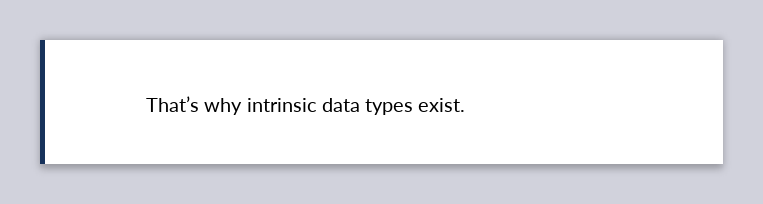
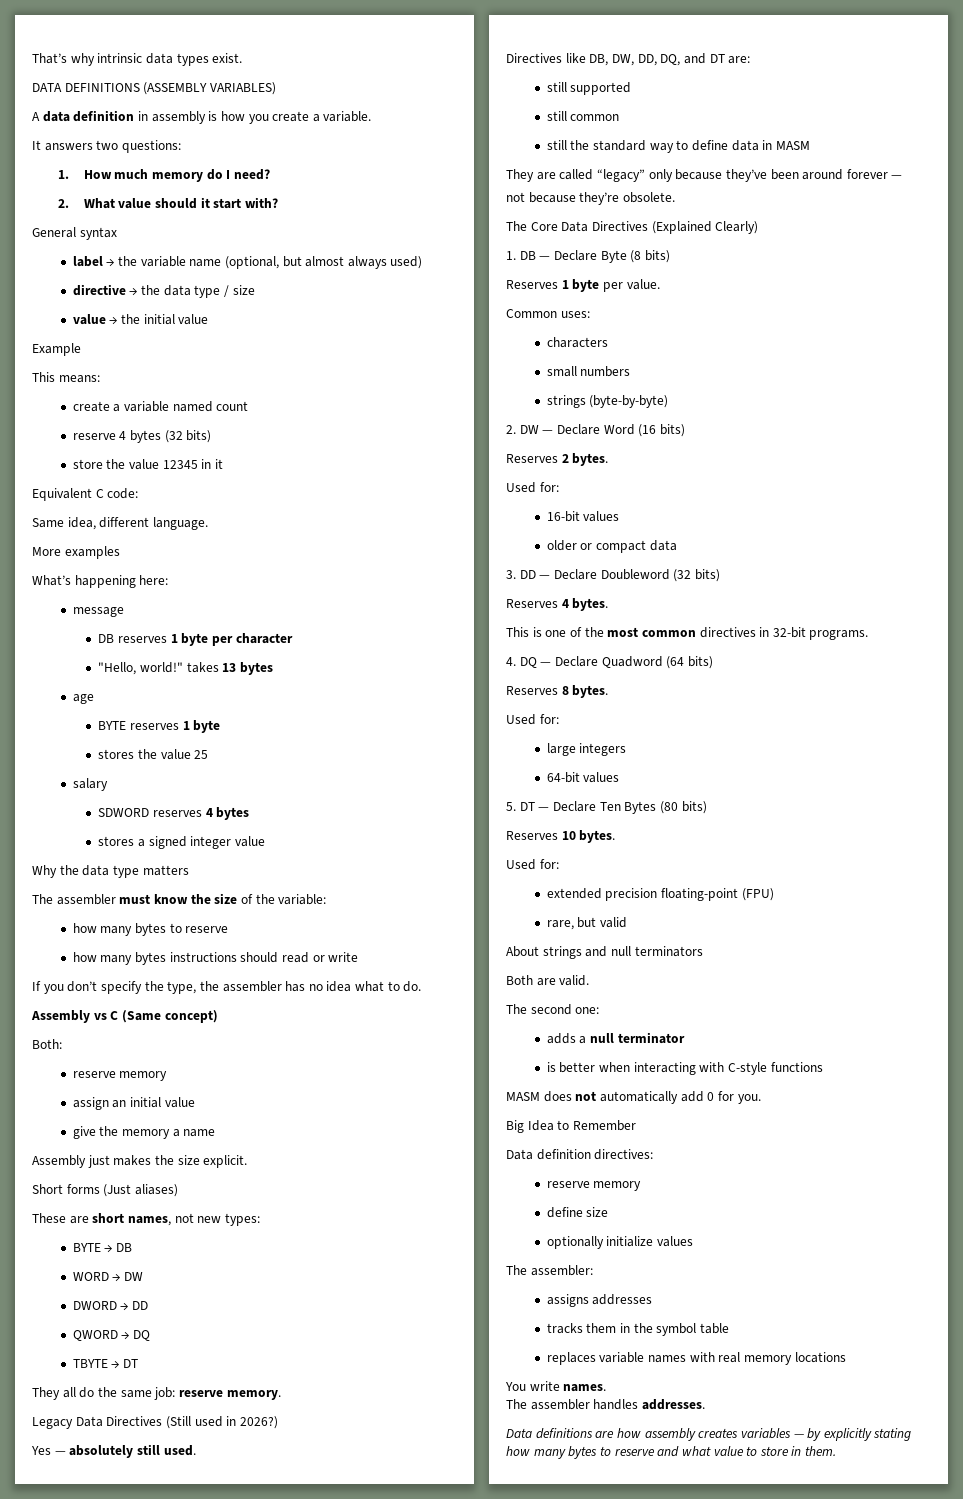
(466, 105) none -> [32,82,276,95] [32,110,372,124] [32,140,181,153] [57,169,270,182] [57,197,278,209] [32,227,117,240] [72,256,423,269] [72,284,255,298] [72,314,209,325] [32,343,81,356] [32,372,100,383] [72,401,249,412] [72,430,212,443] [72,459,223,470] [32,488,139,501] [32,517,208,530] [32,546,120,559] [32,575,169,588] [72,607,124,617] [98,633,293,646] [98,662,274,675] [72,694,94,704] [98,720,221,733] [98,749,209,760] [72,778,108,791] [98,807,250,820] [98,836,266,849] [32,865,189,878] [32,893,327,905] [72,923,229,936] [72,952,359,965] [32,981,422,994] [31,1010,218,1023] [32,1039,62,1049] [72,1071,168,1081] [72,1097,195,1110] [72,1126,216,1139] [32,1155,248,1168] [32,1184,178,1197] [32,1213,260,1226] [72,1243,132,1253] [72,1272,143,1282] [72,1301,148,1311] [72,1330,150,1341] [72,1359,138,1369] [32,1387,281,1400] [32,1416,278,1429] [31,1444,196,1458] [506,53,751,66] [546,82,632,95] [546,111,620,121] [546,140,810,153] [506,169,903,182] [506,192,675,205] [506,221,759,234] [506,250,670,263] [506,279,660,292] [506,309,590,318] [546,337,608,348] [546,366,631,377] [546,395,669,408] [506,424,685,437] [506,453,609,466] [506,482,559,493] [546,511,620,522] [546,540,677,553] [506,569,720,582] [506,598,609,611] [506,627,869,640] [506,656,713,669] [506,685,609,698] [506,714,559,725] [546,743,627,756] [546,772,620,783] [506,801,707,814] [506,830,616,843] [506,859,559,870] [546,888,774,901] [546,917,627,930] [506,946,703,959] [506,975,590,986] [506,1004,600,1015] [546,1032,685,1044] [546,1062,823,1075] [506,1091,761,1104] [506,1120,636,1133] [506,1149,654,1160] [546,1181,642,1191] [546,1207,609,1218] [546,1236,693,1249] [506,1265,593,1276] [546,1294,653,1307] [546,1323,729,1336] [546,1352,846,1365] [505,1381,607,1392] [506,1399,705,1410] [506,1428,912,1441] [506,1446,837,1459] // DATA DEFINITIONS (ASSEMBLY VARIABLES) // A data definition in assembly is how you create a variable. // It answers two questions: // 1. How much memory do I need? // 2. What value should it start with? // General syntax // label → the variable name (optional, but almost always used) // directive → the data type / size // value → the initial value // Example // This means: // create a variable named count // reserve 4 bytes (32 bits) // store the value 12345 in it // Equivalent C code: // Same idea, different language. // More examples // What’s happening here: // message // DB reserves 1 byte per character // "Hello, world!" takes 13 bytes // age // BYTE reserves 1 byte // stores the value 25 // salary // SDWORD reserves 4 bytes // stores a signed integer value // Why the data type matters // The assembler must know the size of the variable: // how many bytes to reserve // how many bytes instructions should read or write // If you don’t specify the type, the assembler has no idea what to do. // Assembly vs C (Same concept) // Both: // reserve memory // assign an initial value // give the memory a name // Assembly just makes the size explicit. // Short forms (Just aliases) // These are short names, not new types: // BYTE → DB // WORD → DW // DWORD → DD // QWORD → DQ // TBYTE → DT // They all do the same job: reserve memory. // Legacy Data Directives (Still used in 2026?) // Yes — absolutely still used. // Directives like DB, DW, DD, DQ, and DT are: // still supported // still common // still the standard way to define data in MASM // They are called “legacy” only because they’ve been around forever — // not because they’re obsolete. // The Core Data Directives (Explained Clearly) // 1. DB — Declare Byte (8 bits) // Reserves 1 byte per value. // Common uses: // characters // small numbers // strings (byte-by-byte) // 2. DW — Declare Word (16 bits) // Reserves 2 bytes. // Used for: // 16-bit values // older or compact data // 3. DD — Declare Doubleword (32 bits) // Reserves 4 bytes. // This is one of the most common directives in 32-bit programs. // 4. DQ — Declare Quadword (64 bits) // Reserves 8 bytes. // Used for: // large integers // 64-bit values // 5. DT — Declare Ten Bytes (80 bits) // Reserves 10 bytes. // Used for: // extended precision floating-point (FPU) // rare, but valid // About strings and null terminators // Both are valid. // The second one: // adds a null terminator // is better when interacting with C-style functions // MASM does not automatically add 0 for you. // Big Idea to Remember // Data definition directives: // reserve memory // define size // optionally initialize values // The assembler: // assigns addresses // tracks them in the symbol table // replaces variable names with real memory locations // You write names. // The assembler handles addresses. // Data definitions are how assembly creates variables — by explicitly stating how many bytes to reserve and what value to store in them.

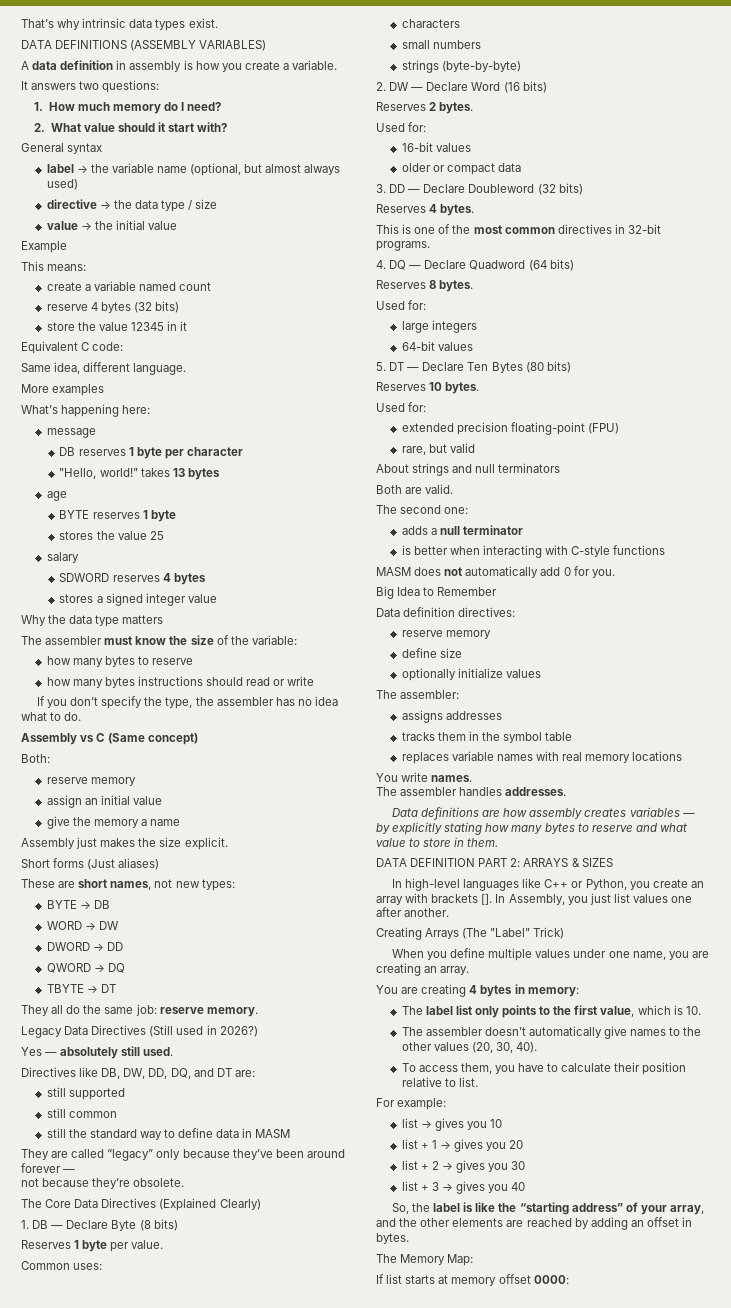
(837, 1451) none -> [376,858,613,867] [391,878,704,891] [376,893,693,905] [376,907,450,917] [376,927,565,940] [391,948,709,961] [376,963,470,976] [376,984,579,997] [401,1005,701,1018] [401,1026,702,1039] [401,1042,537,1053] [401,1062,687,1075] [401,1077,478,1087] [376,1098,447,1110] [401,1118,502,1131] [401,1139,524,1152] [401,1160,526,1173] [401,1181,526,1194] [391,1202,704,1215] [376,1217,693,1230] [376,1233,409,1244] [376,1254,474,1266] [376,1274,569,1286] // DATA DEFINITION PART 2: ARRAYS & SIZES // In high-level languages like C++ or Python, you create an array with brackets []. In Assembly, you just list values one after another. // Creating Arrays (The "Label" Trick) // When you define multiple values under one name, you are creating an array. // You are creating 4 bytes in memory: // The label list only points to the first value, which is 10. // The assembler doesn’t automatically give names to the other values (20, 30, 40). // To access them, you have to calculate their position relative to list. // For example: // list → gives you 10 // list + 1 → gives you 20 // list + 2 → gives you 30 // list + 3 → gives you 40 // So, the label is like the “starting address” of your array, and the other elements are reached by adding an offset in bytes. // The Memory Map: // If list starts at memory offset 0000:

